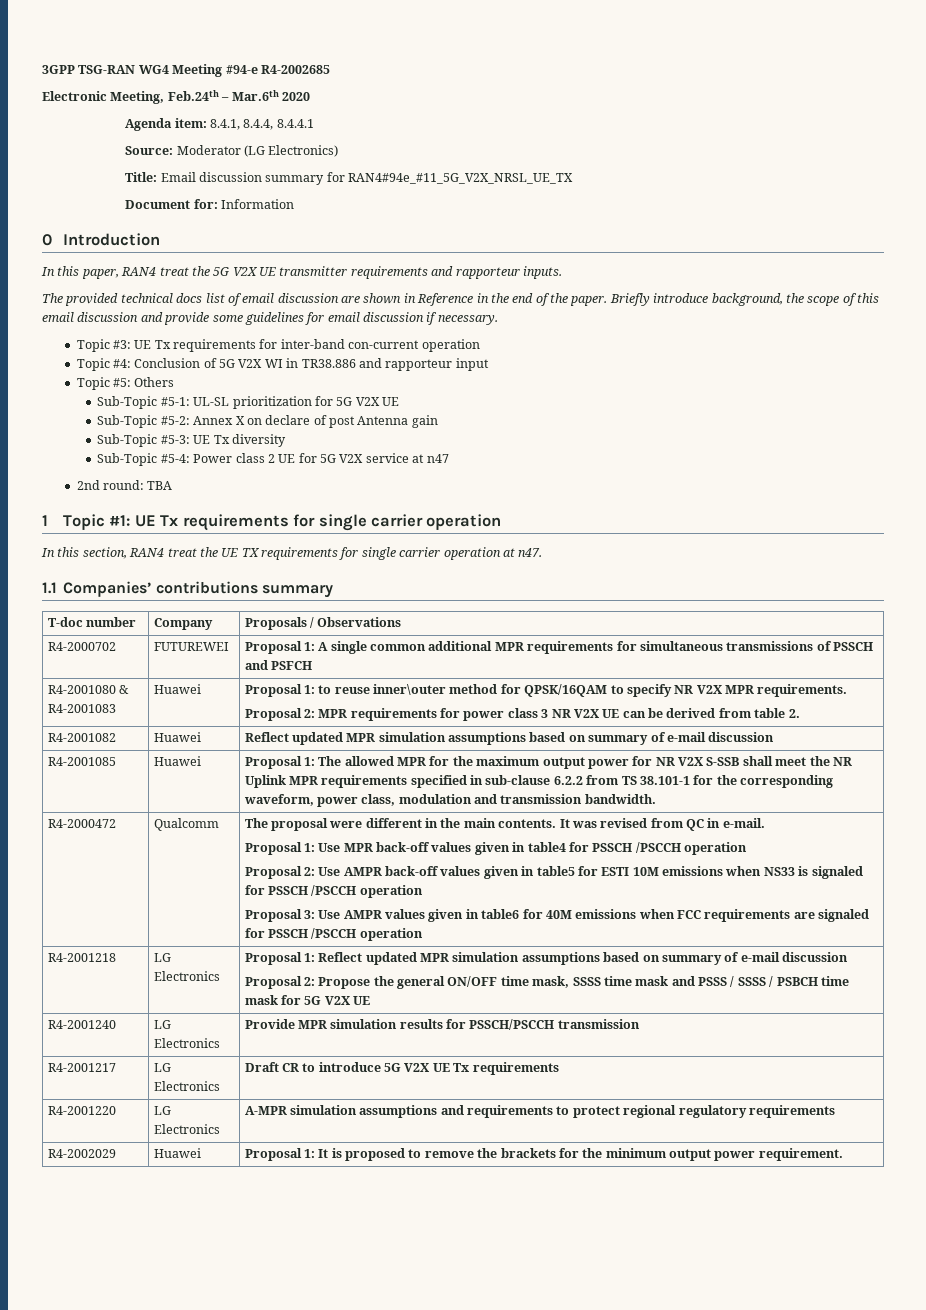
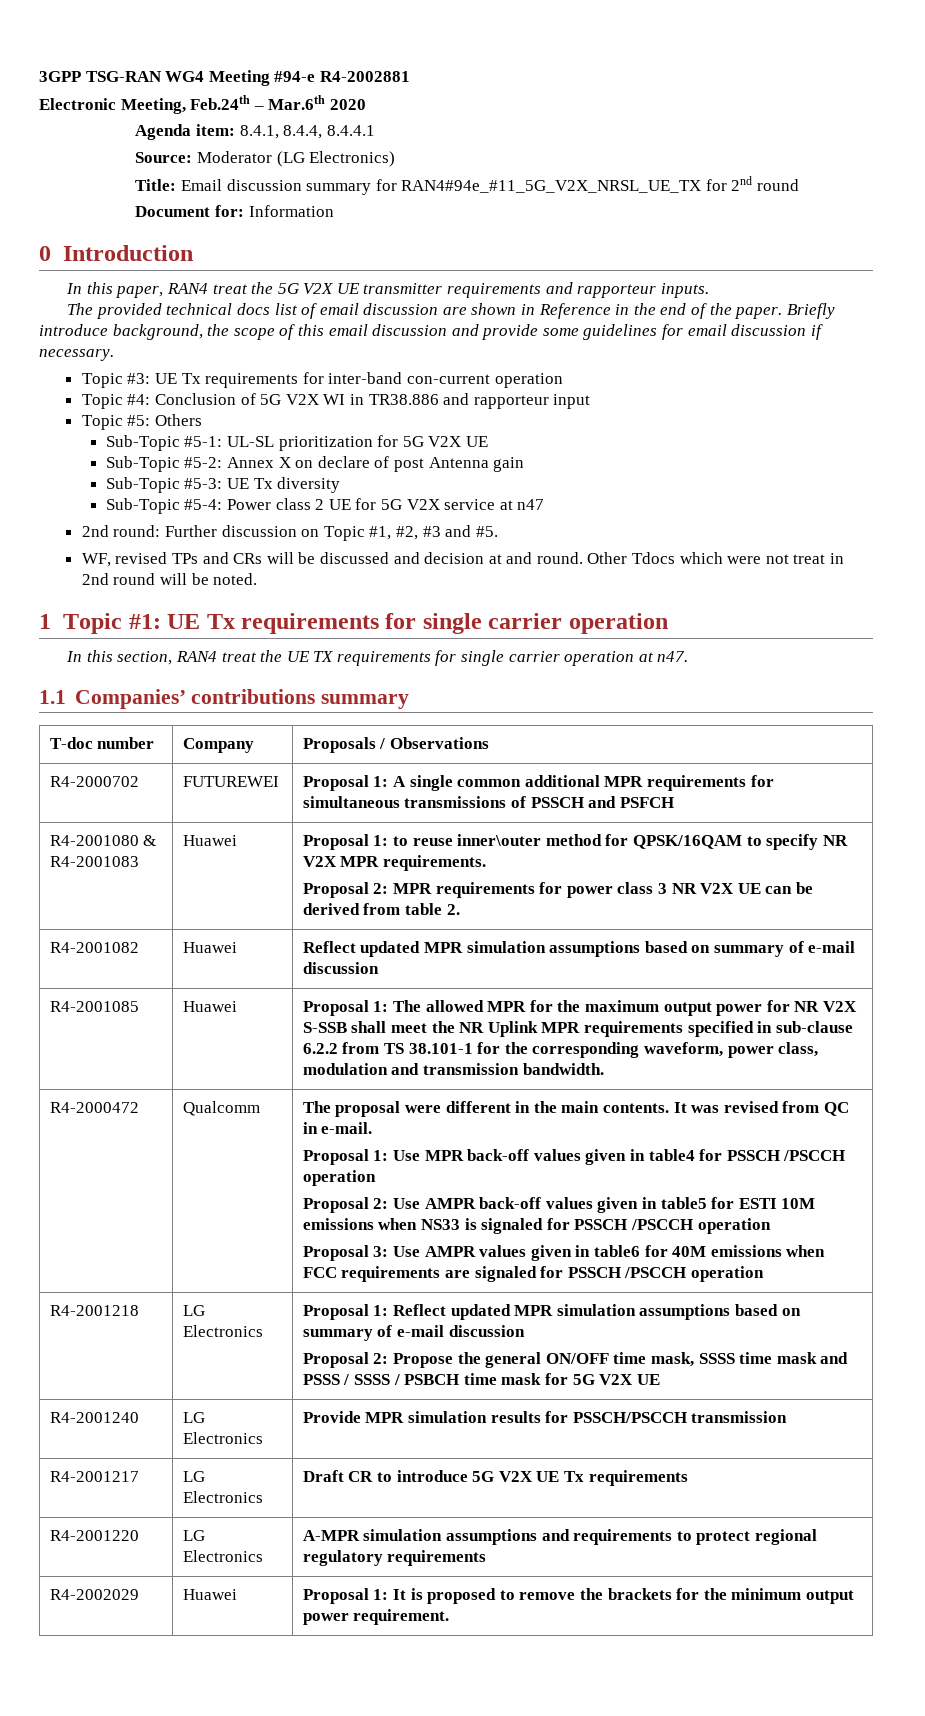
[260,65,330,74] R4-2002685 -> [319,71,410,82] R4-2002881
(574, 178) none -> [705,176,800,191] for 2nd round
[147,481,173,490] TBA -> [164,525,498,541] [81,552,844,567] [81,573,258,585] Further discussion on Topic #1, #2, #3 and #5. // WF, revised TPs and CRs will be discussed and decision at and round. Other Tdocs which were not treat in 2nd round will be noted.

